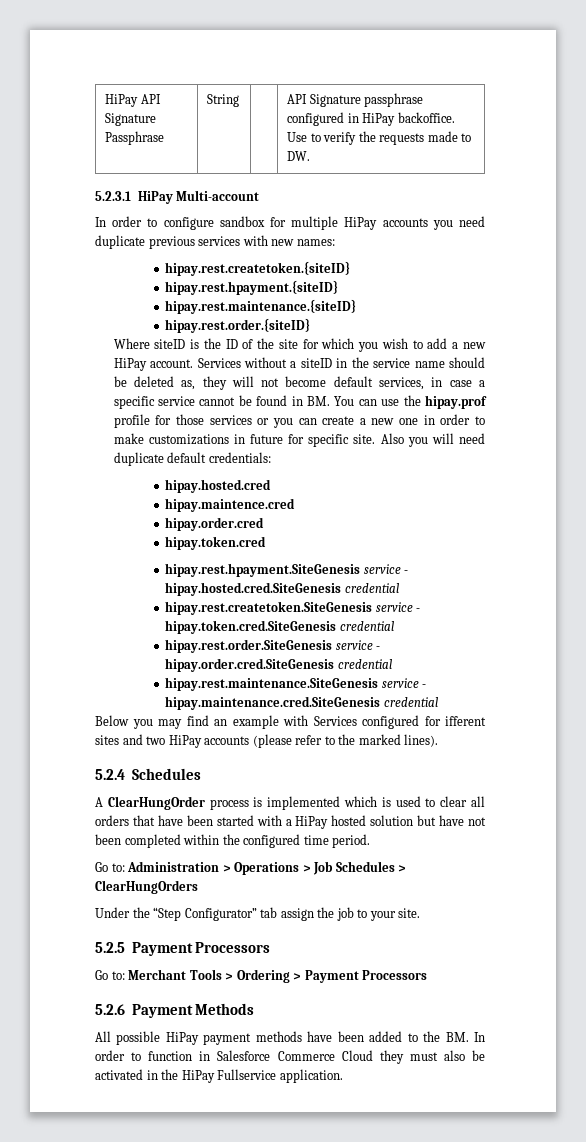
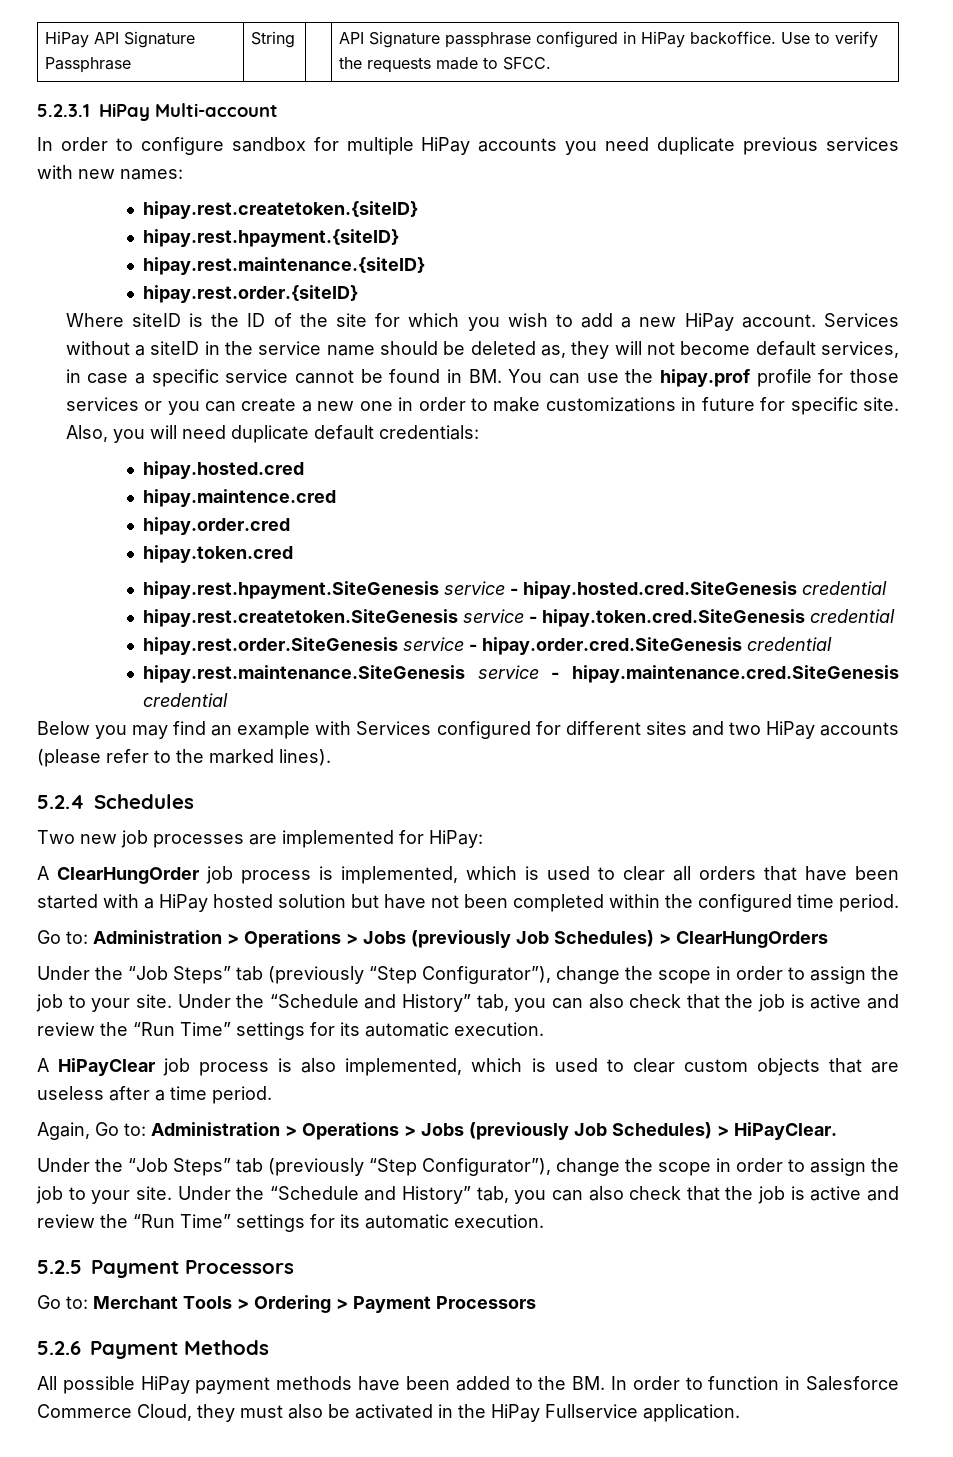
[287,151,311,161] DW. -> [503,57,552,70] SFCC.
[380,433,404,444] Also -> [65,425,108,442] Also,
[445,716,486,726] ifferent -> [565,721,641,735] different
(201, 774) none -> [37,830,483,848] // Two new job processes are implemented for HiPay:
[209,796,341,810] process is implemented -> [206,866,458,884] job process is implemented,
[313,861,395,875] Job Schedules -> [363,930,654,948] Jobs (previously Job Schedules)
[153,907,421,921] “Step Configurator” tab assign the job to your site. -> [128,966,899,984] [36,994,900,1012] [37,1022,544,1040] [37,1058,900,1076] [37,1086,272,1104] [37,1122,837,1140] [37,1158,899,1176] [36,1186,900,1204] [37,1214,544,1232] “Job Steps” tab (previously “Step Configurator”), change the scope in order to assign the job to your site. Under the “Schedule and History” tab, you can also check that the job is active and review the “Run Time” settings for its automatic execution. // A HiPayClear job process is also implemented, which is used to clear custom objects that are useless after a time period. // Again, Go to: Administration > Operations > Jobs (previously Job Schedules) > HiPayClear. // Under the “Job Steps” tab (previously “Step Configurator”), change the scope in order to assign the job to your site. Under the “Schedule and History” tab, you can also check that the job is active and review the “Run Time” settings for its automatic execution.
[341,1050,373,1061] Cloud -> [137,1404,192,1421] Cloud,

